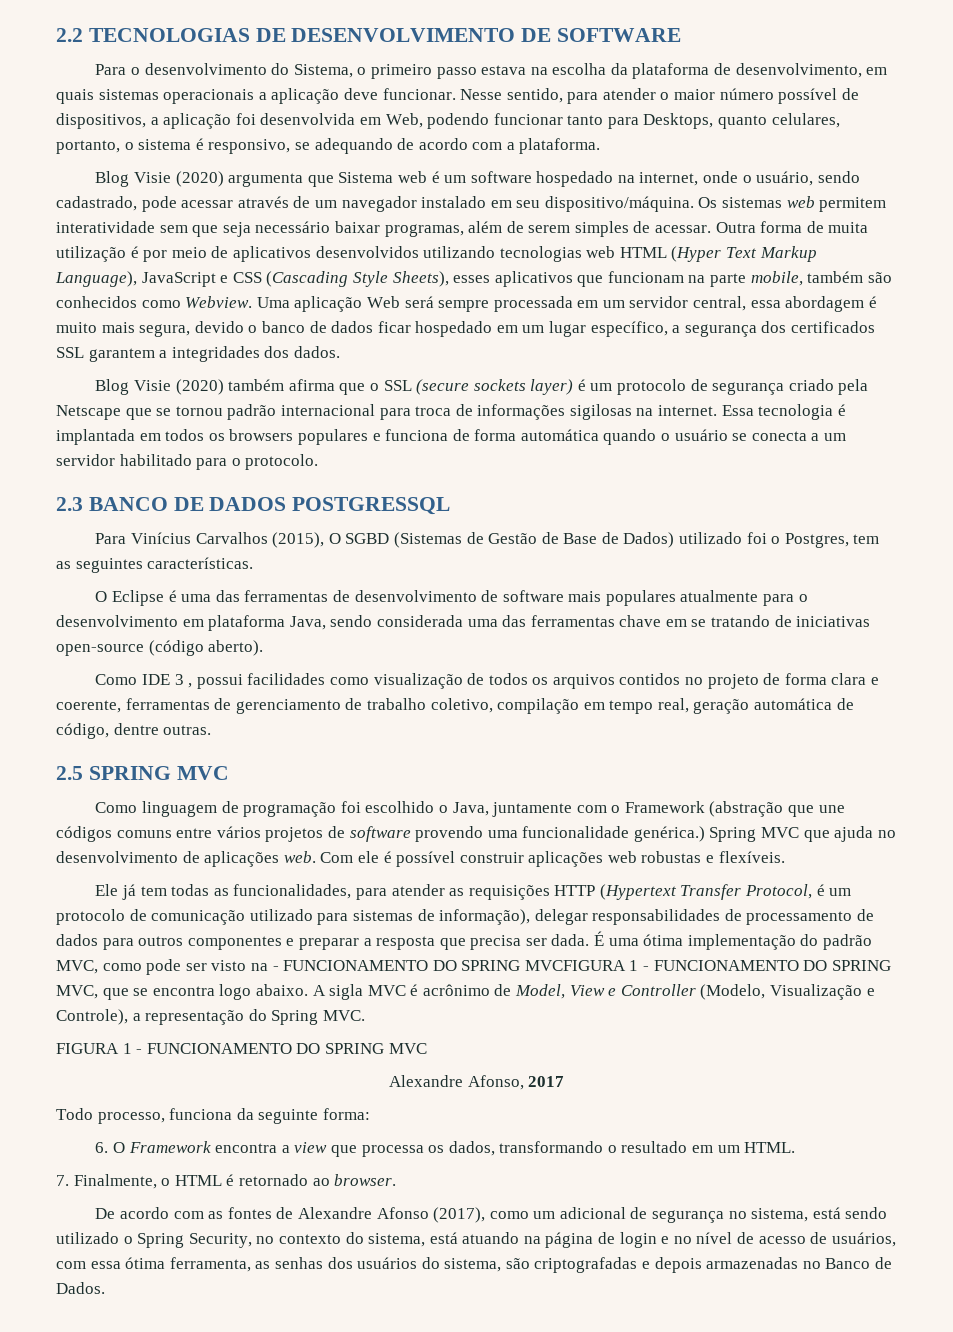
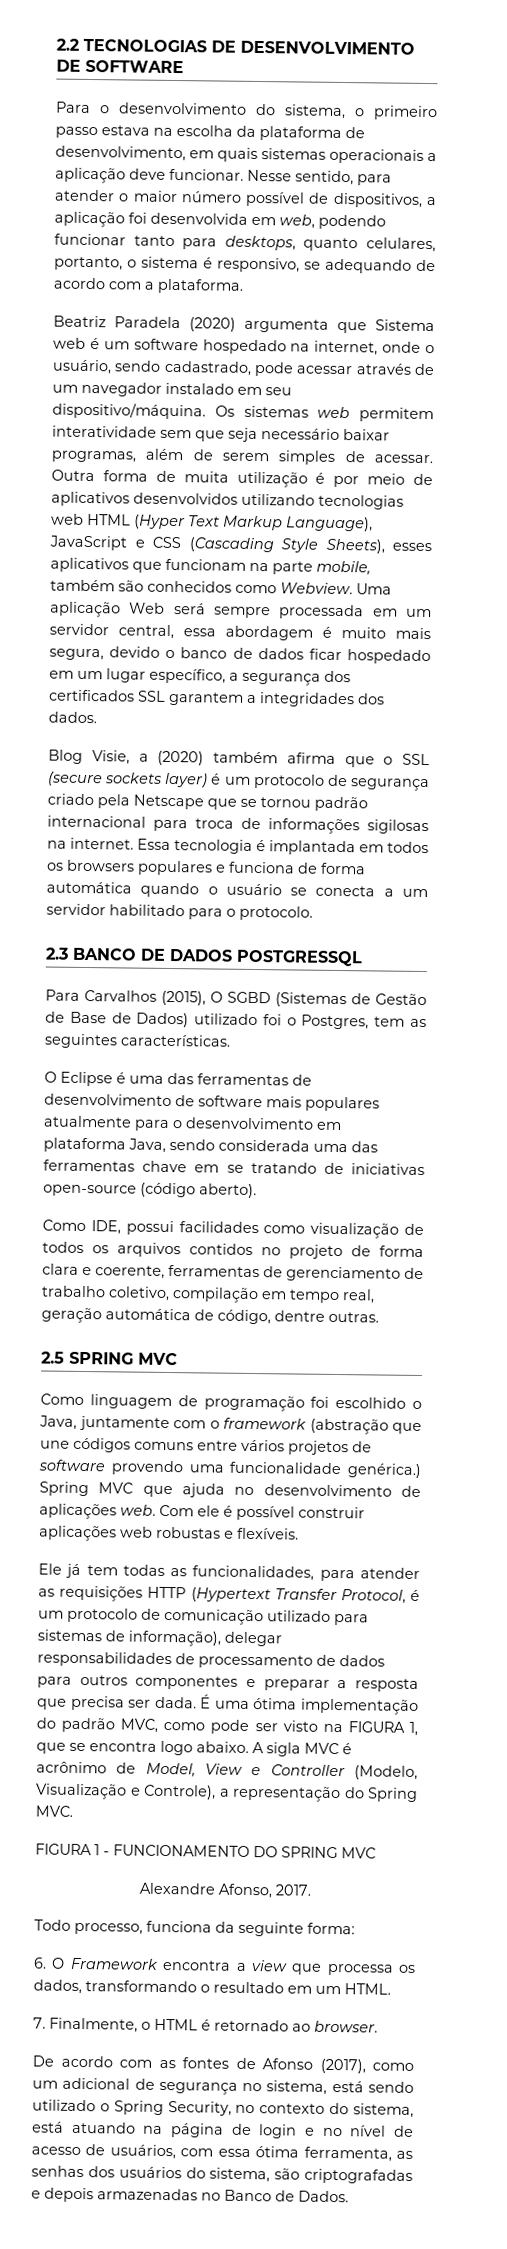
[293,64,353,78] Sistema, -> [284,104,346,120] sistema,
[385,113,423,128] Web, -> [279,214,315,229] web,
[643,113,714,129] Desktops, -> [224,235,296,251] desktops,
[95,171,171,187] Blog Visie -> [53,315,181,329] Beatriz Paradela
[133,380,171,391] Visie -> [91,750,149,765] Visie, a
[130,532,191,544] Vinícius -> (80, 995) none
[141,674,193,688] IDE 3 , -> [90,1220,121,1235] IDE,
[624,801,705,813] Framework -> [223,1417,307,1430] framework
[272,960,891,971] [56,985,98,999] - FUNCIONAMENTO DO SPRING MVCFIGURA 1 - FUNCIONAMENTO DO SPRING MVC, -> [347,1721,418,1736] FIGURA 1,
[528,1076,565,1087] 2017 -> [275,1884,311,1896] 2017.
[297,1207,372,1219] Alexandre -> (256, 2063) none

